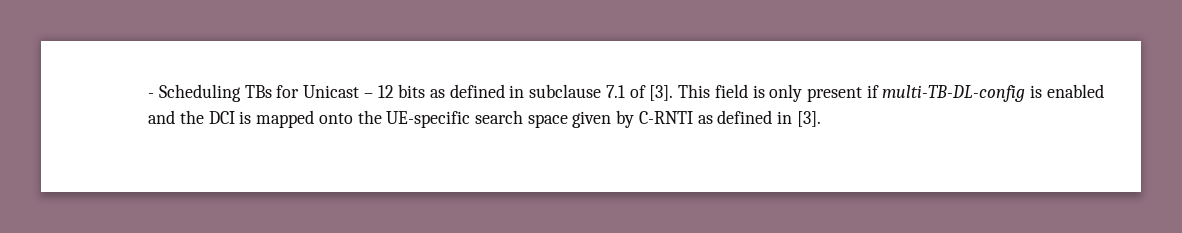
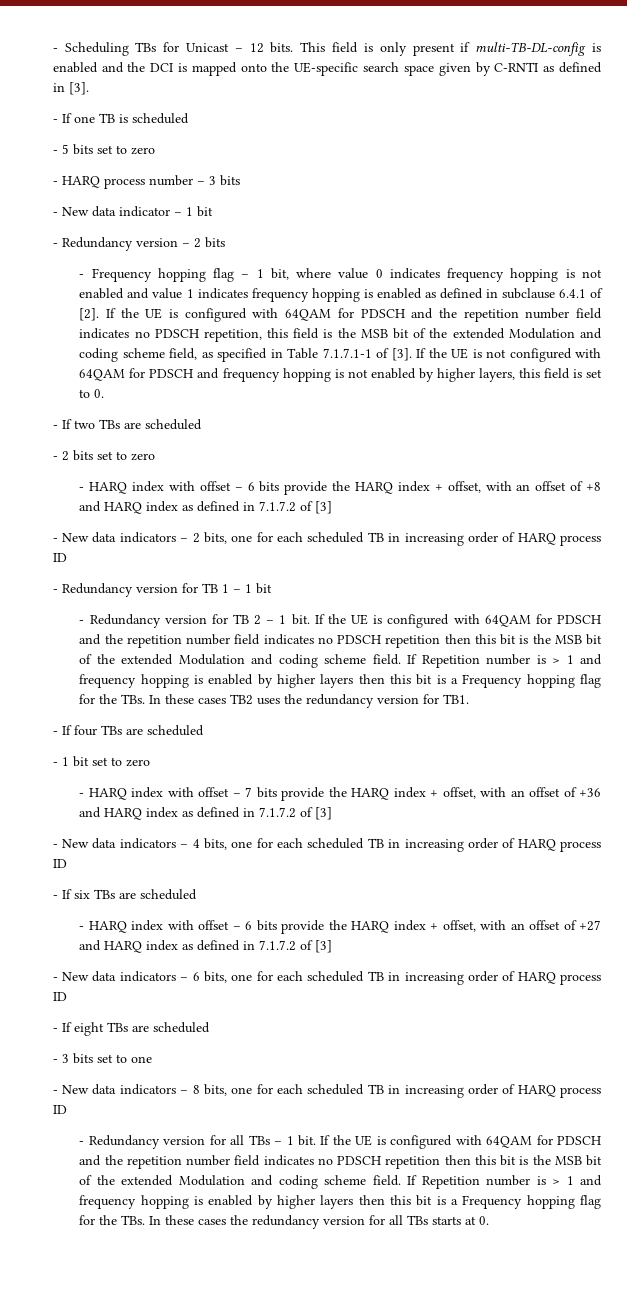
[398,84,674,101] bits as defined in subclause 7.1 of [3]. -> [270,42,294,53] bits.
(821, 119) none -> [52,113,189,124] [52,144,155,155] [52,175,240,189] [52,206,213,217] [52,237,225,251] [79,268,602,282] [79,288,604,302] [79,308,602,322] [79,328,602,342] [79,348,602,362] [79,368,603,382] [79,389,105,398] [52,419,202,430] [52,450,155,461] [79,481,602,495] [79,501,333,514] [52,532,601,546] [52,553,67,562] [52,583,272,597] [79,614,601,628] [79,634,602,648] [79,654,602,668] [79,674,601,688] [79,694,470,708] [52,725,204,736] [52,756,150,767] [79,787,601,801] [79,807,333,820] [52,838,601,852] [52,859,67,868] [52,889,197,900] [79,920,601,934] [79,940,333,953] [52,971,601,985] [52,992,67,1001] [52,1022,210,1036] [52,1053,152,1064] [52,1084,601,1098] [52,1105,67,1114] [79,1135,601,1149] [79,1155,602,1169] [79,1175,602,1189] [79,1195,601,1209] [79,1215,490,1229] // - If one TB is scheduled // - 5 bits set to zero // - HARQ process number – 3 bits // - New data indicator – 1 bit // - Redundancy version – 2 bits // - Frequency hopping flag – 1 bit, where value 0 indicates frequency hopping is not enabled and value 1 indicates frequency hopping is enabled as defined in subclause 6.4.1 of [2]. If the UE is configured with 64QAM for PDSCH and the repetition number field indicates no PDSCH repetition, this field is the MSB bit of the extended Modulation and coding scheme field, as specified in Table 7.1.7.1-1 of [3]. If the UE is not configured with 64QAM for PDSCH and frequency hopping is not enabled by higher layers, this field is set to 0. // - If two TBs are scheduled // - 2 bits set to zero // - HARQ index with offset – 6 bits provide the HARQ index + offset, with an offset of +8 and HARQ index as defined in 7.1.7.2 of [3] // - New data indicators – 2 bits, one for each scheduled TB in increasing order of HARQ process ID // - Redundancy version for TB 1 – 1 bit // - Redundancy version for TB 2 – 1 bit. If the UE is configured with 64QAM for PDSCH and the repetition number field indicates no PDSCH repetition then this bit is the MSB bit of the extended Modulation and coding scheme field. If Repetition number is > 1 and frequency hopping is enabled by higher layers then this bit is a Frequency hopping flag for the TBs. In these cases TB2 uses the redundancy version for TB1. // - If four TBs are scheduled // - 1 bit set to zero // - HARQ index with offset – 7 bits provide the HARQ index + offset, with an offset of +36 and HARQ index as defined in 7.1.7.2 of [3] // - New data indicators – 4 bits, one for each scheduled TB in increasing order of HARQ process ID // - If six TBs are scheduled // - HARQ index with offset – 6 bits provide the HARQ index + offset, with an offset of +27 and HARQ index as defined in 7.1.7.2 of [3] // - New data indicators – 6 bits, one for each scheduled TB in increasing order of HARQ process ID // - If eight TBs are scheduled // - 3 bits set to one // - New data indicators – 8 bits, one for each scheduled TB in increasing order of HARQ process ID // - Redundancy version for all TBs – 1 bit. If the UE is configured with 64QAM for PDSCH and the repetition number field indicates no PDSCH repetition then this bit is the MSB bit of the extended Modulation and coding scheme field. If Repetition number is > 1 and frequency hopping is enabled by higher layers then this bit is a Frequency hopping flag for the TBs. In these cases the redundancy version for all TBs starts at 0.

